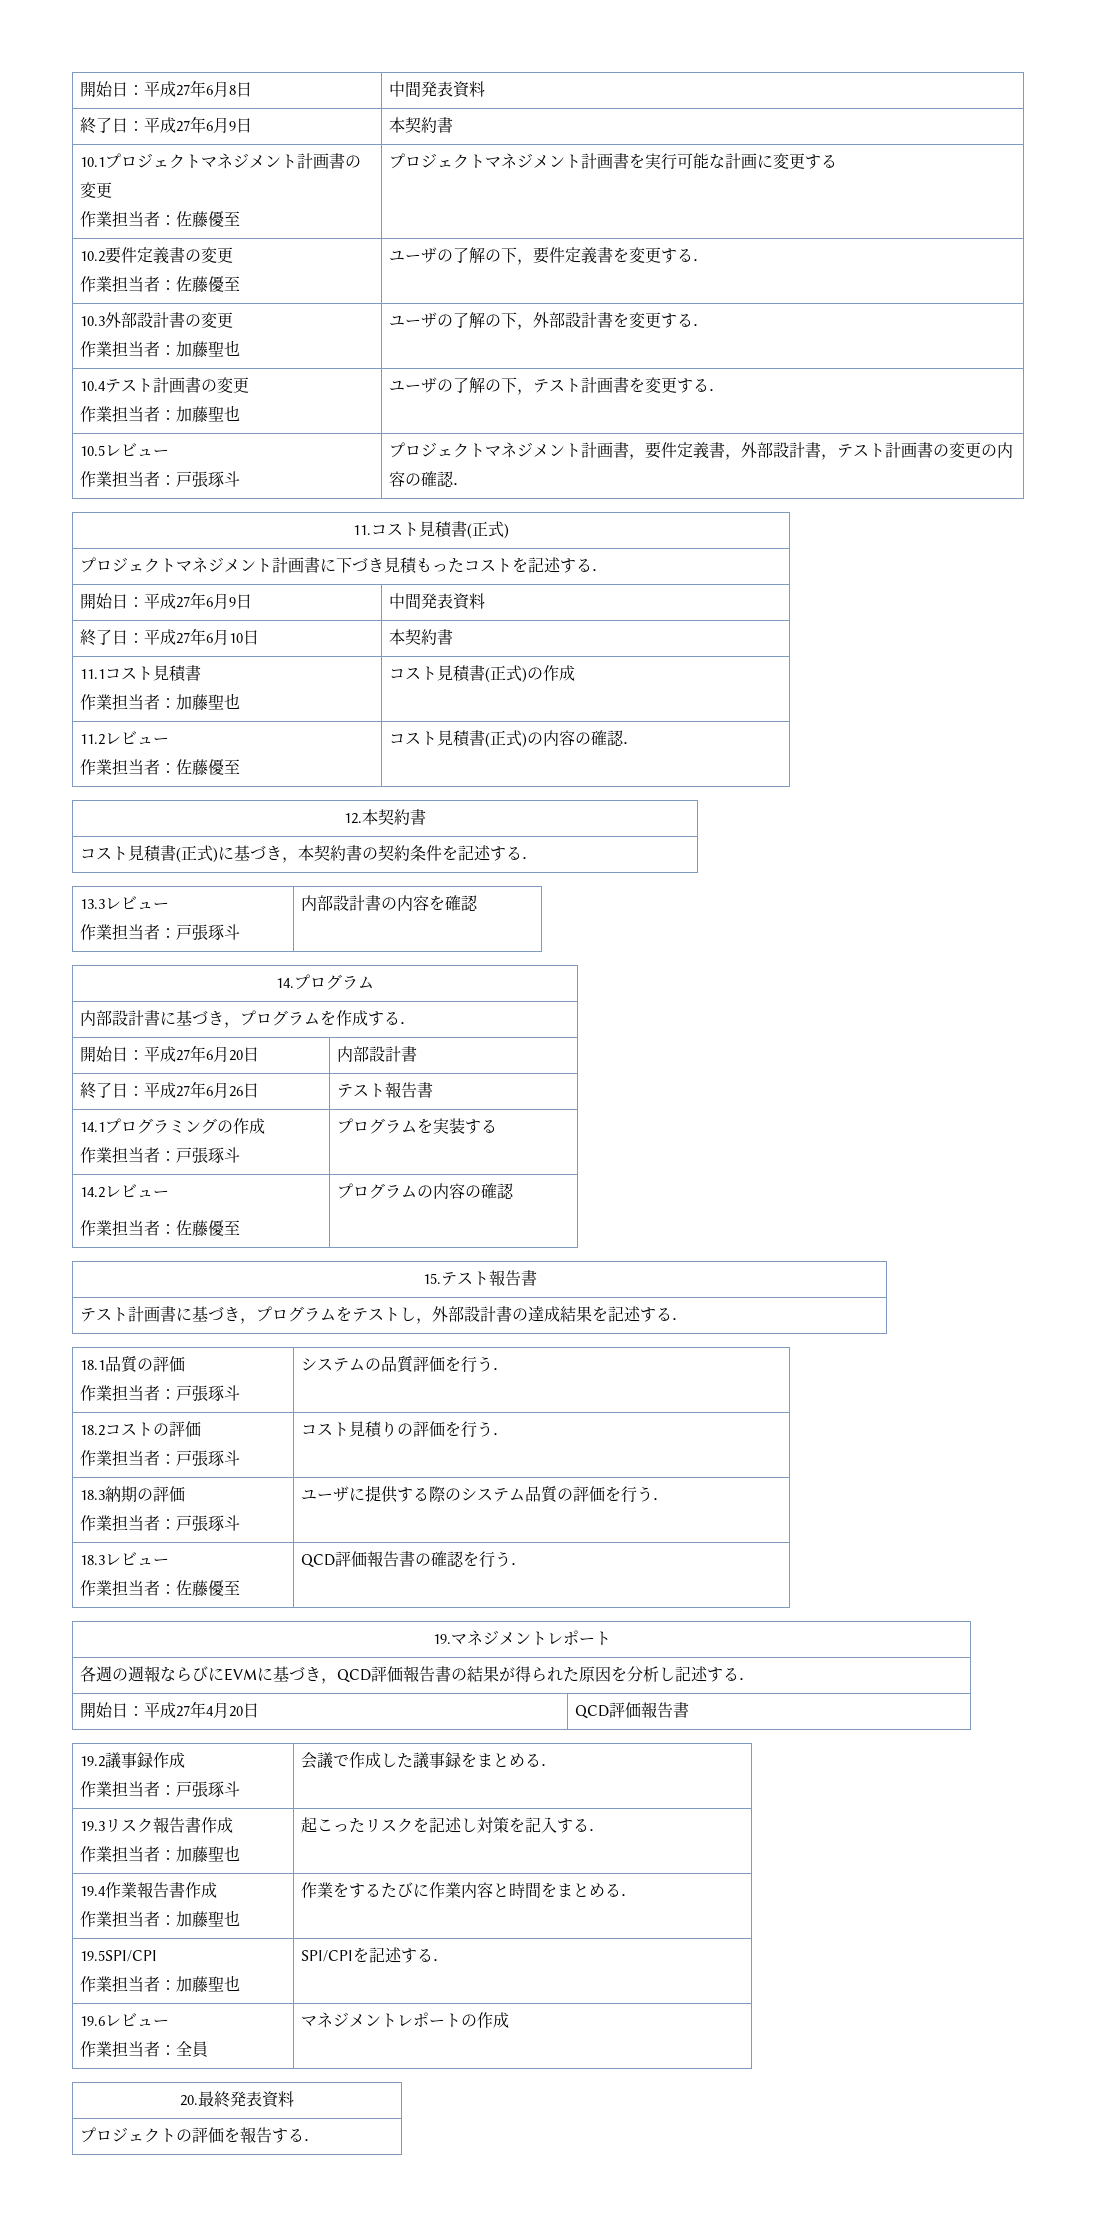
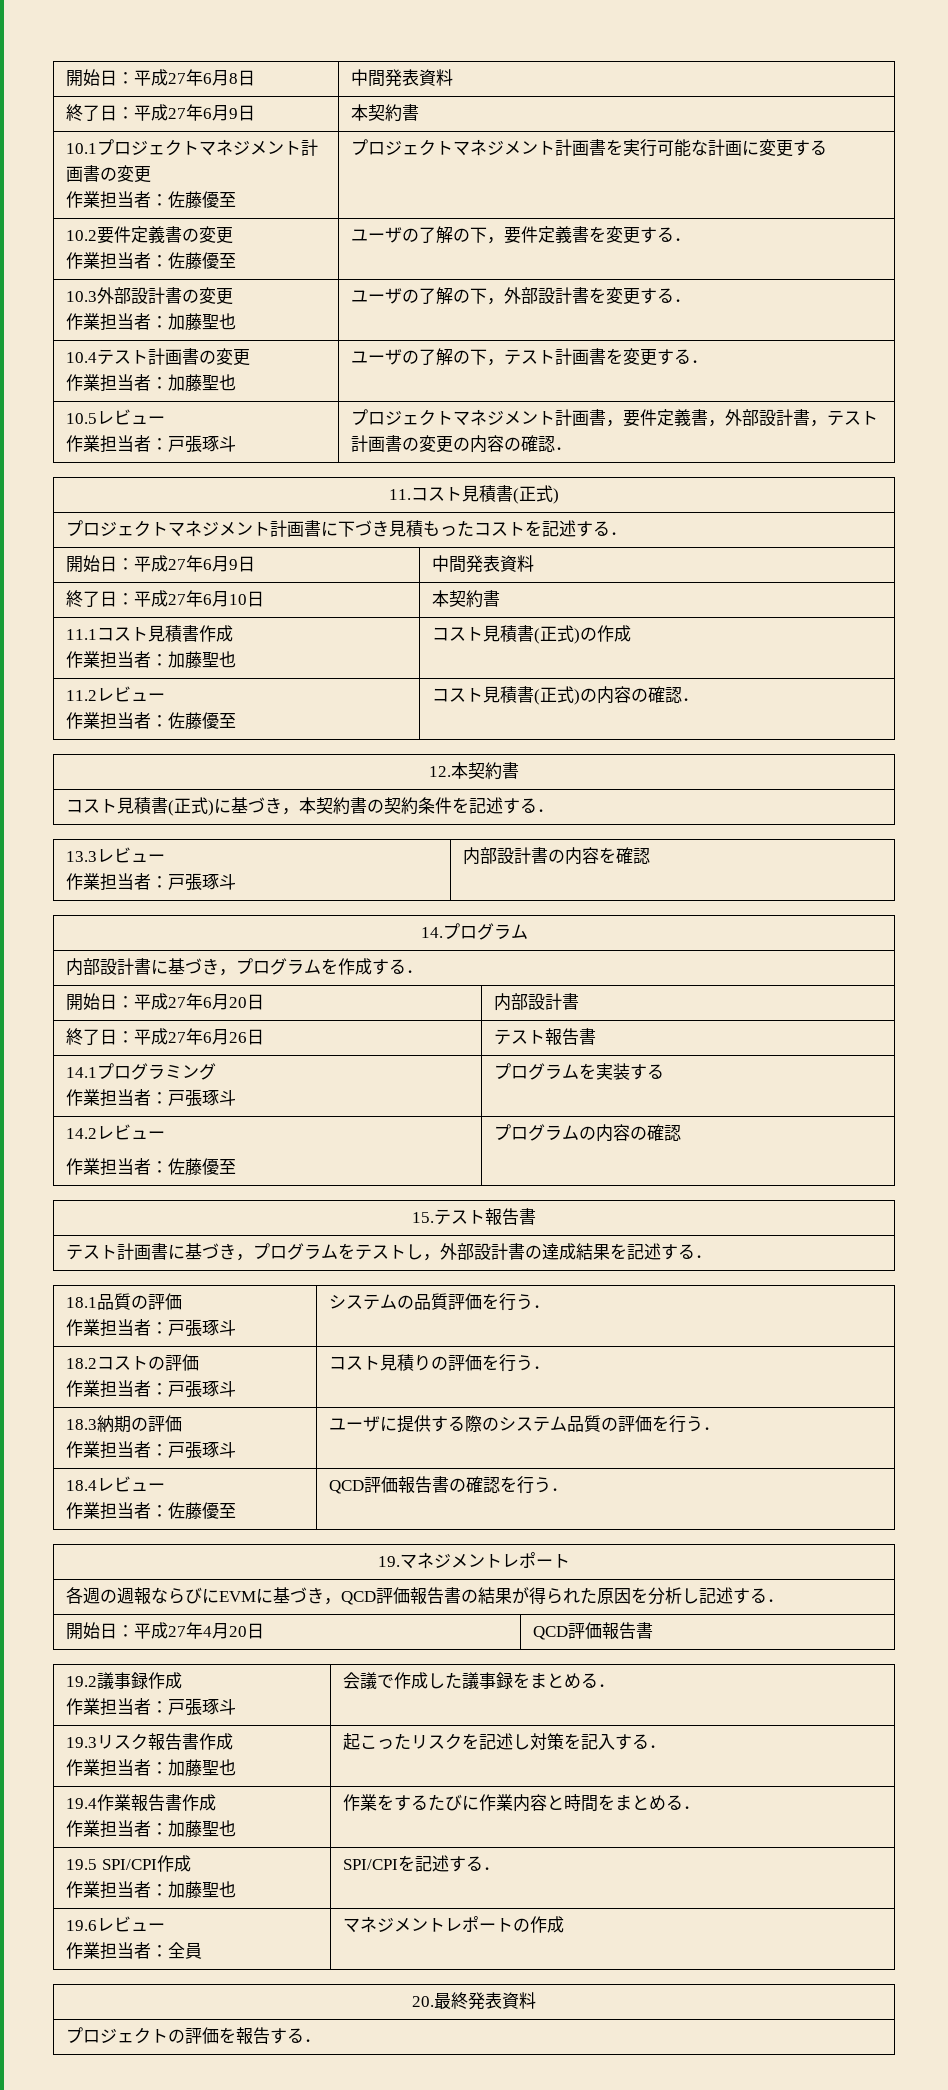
(201, 673) none -> [199,625,234,642] 作成
[216,1118,265,1134] の作成 -> (217, 1071) none
[79,1555,105,1565] 18.3 -> [66,1480,98,1491] 18.4
[79,1950,157,1962] 19.5SPI/CPI -> [66,1855,191,1872] 19.5 SPI/CPI作成

